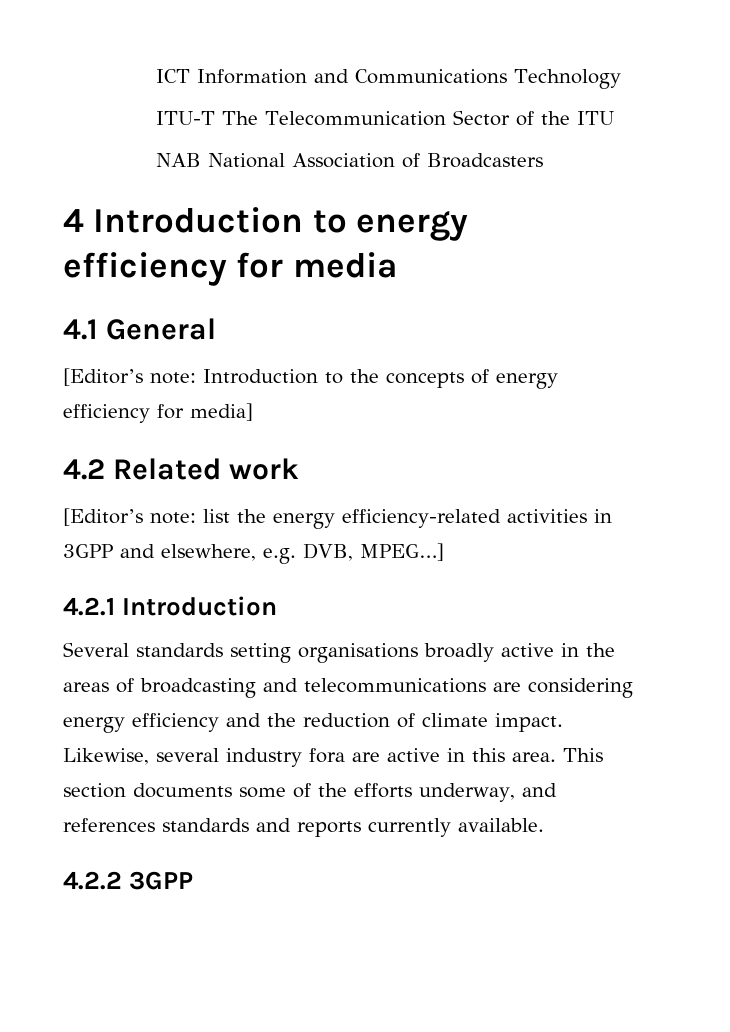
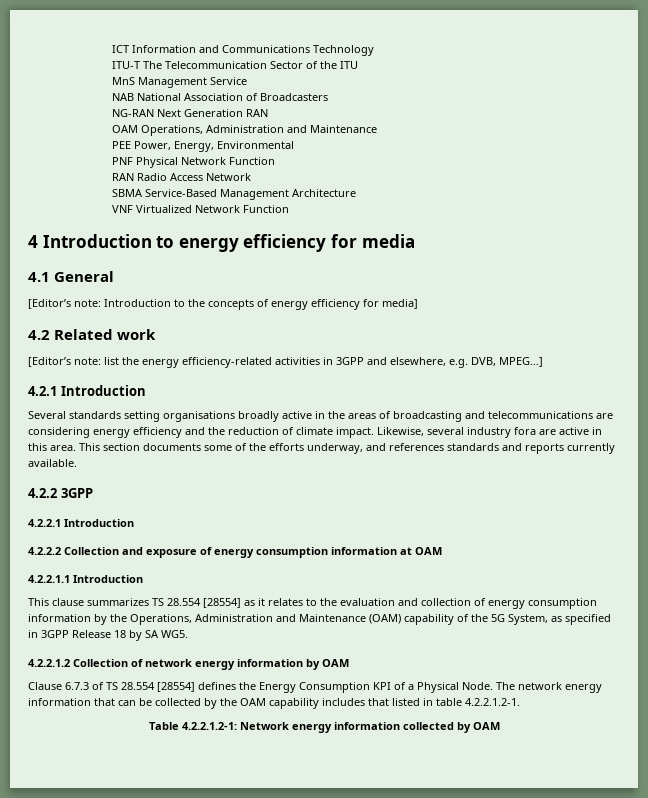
(615, 118) none -> [112,77,248,88] // MnS Management Service
(544, 160) none -> [112,109,269,117] [112,125,378,136] [112,141,295,152] [112,157,276,168] [112,173,252,181] [112,189,357,200] [112,205,290,213] // NG-RAN Next Generation RAN // OAM Operations, Administration and Maintenance // PEE Power, Energy, Environmental // PNF Physical Network Function // RAN Radio Access Network // SBMA Service-Based Management Architecture // VNF Virtualized Network Function
(194, 880) none -> [28,519,134,527] [28,547,442,558] [28,575,143,583] [28,598,597,609] [28,614,611,625] [28,630,188,641] [28,659,349,670] [28,682,602,693] [28,698,520,709] [148,722,500,733] // 4.2.2.1 Introduction // 4.2.2.2 Collection and exposure of energy consumption information at OAM // 4.2.2.1.1 Introduction // This clause summarizes TS 28.554 [28554] as it relates to the evaluation and collection of energy consumption information by the Operations, Administration and Maintenance (OAM) capability of the 5G System, as specified in 3GPP Release 18 by SA WG5. // 4.2.2.1.2 Collection of network energy information by OAM // Clause 6.7.3 of TS 28.554 [28554] defines the Energy Consumption KPI of a Physical Node. The network energy information that can be collected by the OAM capability includes that listed in table 4.2.2.1.2-1. // Table 4.2.2.1.2-1: Network energy information collected by OAM

